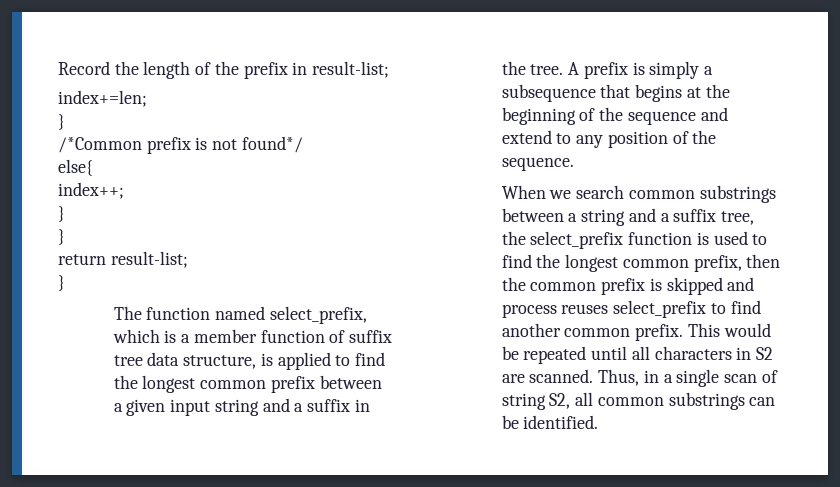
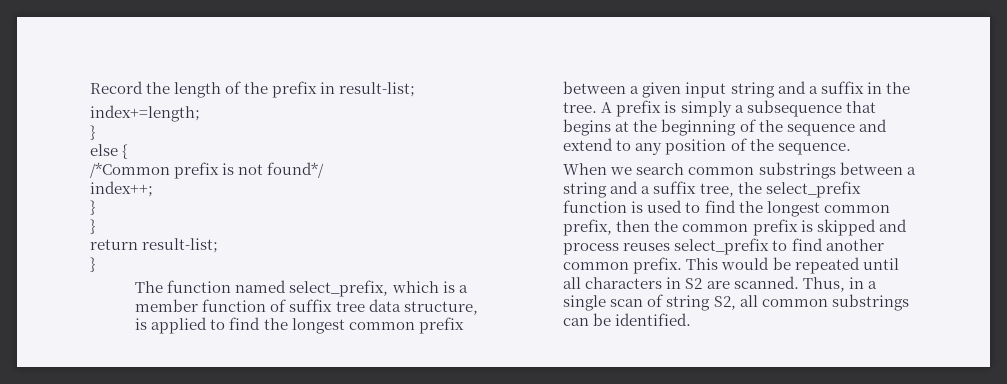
[58,90,147,107] [58,114,65,130] index+=len; // } -> [90,105,200,122] [90,125,96,140] [90,144,129,159] index+=length; // } // else {
[58,159,93,176] // else{ -> (325, 170) none

